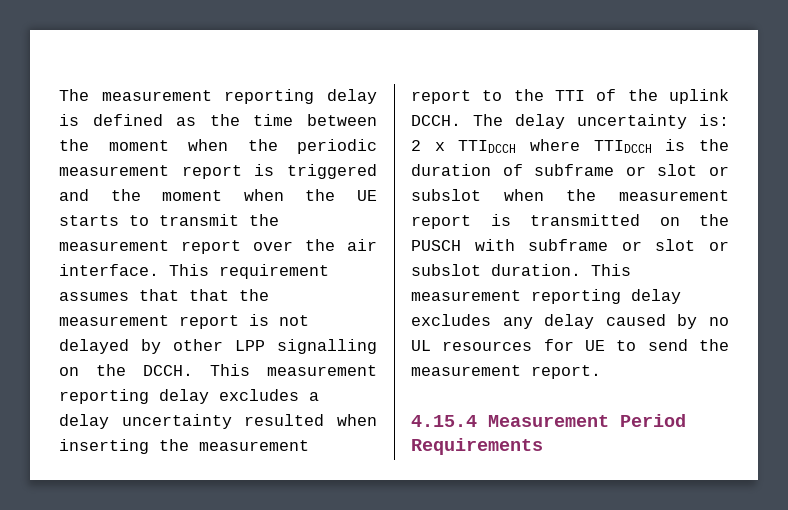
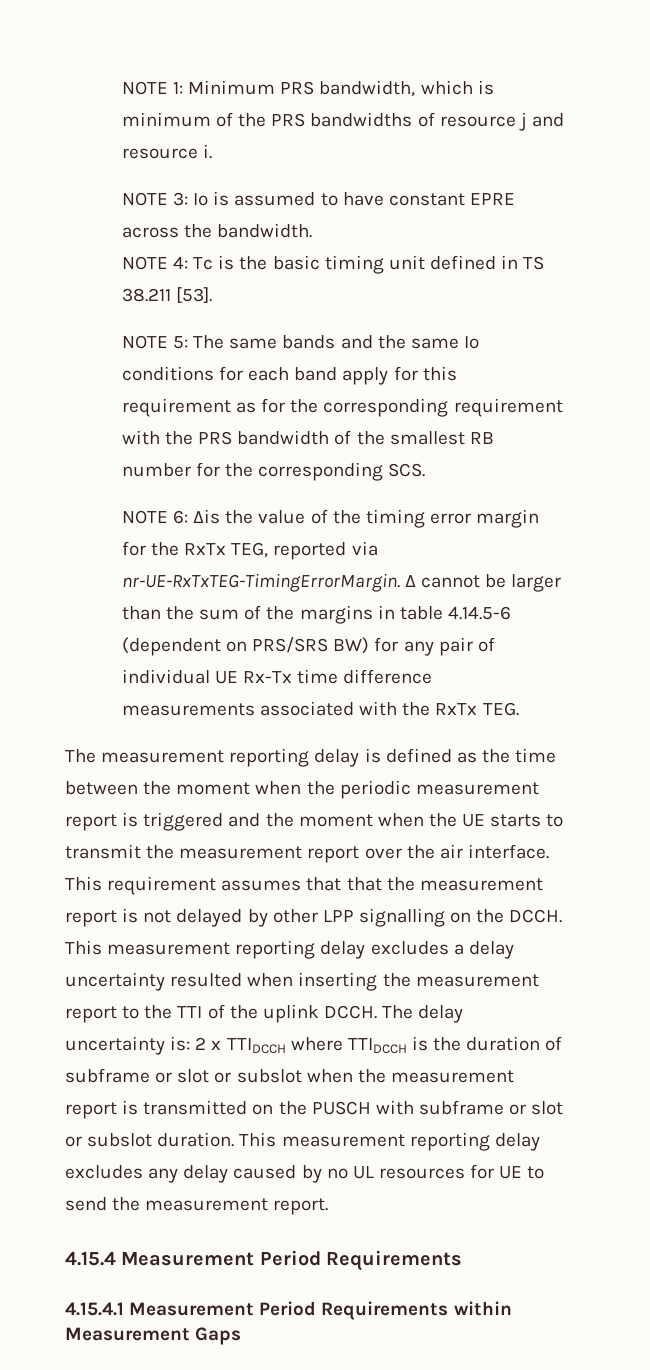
(59, 95) none -> [121,80,494,97] [121,112,564,131] [121,144,212,159] [121,191,515,206] [121,223,313,238] [121,255,545,274] [121,287,212,303] [121,335,479,349] [121,366,457,385] [121,398,563,417] [121,430,494,445] [121,462,426,481] [121,509,540,528] [121,541,378,560] [121,573,562,592] [121,605,511,624] [121,637,495,656] [121,669,433,684] [121,701,519,716] NOTE 1: Minimum PRS bandwidth, which is minimum of the PRS bandwidths of resource j and resource i. // NOTE 3: Io is assumed to have constant EPRE across the bandwidth. // NOTE 4: Tc is the basic timing unit defined in TS 38.211 [53]. // NOTE 5: The same bands and the same Io conditions for each band apply for this requirement as for the corresponding requirement with the PRS bandwidth of the smallest RB number for the corresponding SCS. // NOTE 6: Δis the value of the timing error margin for the RxTx TEG, reported via nr-UE-RxTxTEG-TimingErrorMargin. Δ cannot be larger than the sum of the margins in table 4.14.5-6 (dependent on PRS/SRS BW) for any pair of individual UE Rx-Tx time difference measurements associated with the RxTx TEG. //
(543, 446) none -> [65,1301,512,1320] [65,1327,242,1345] // 4.15.4.1 Measurement Period Requirements within Measurement Gaps

